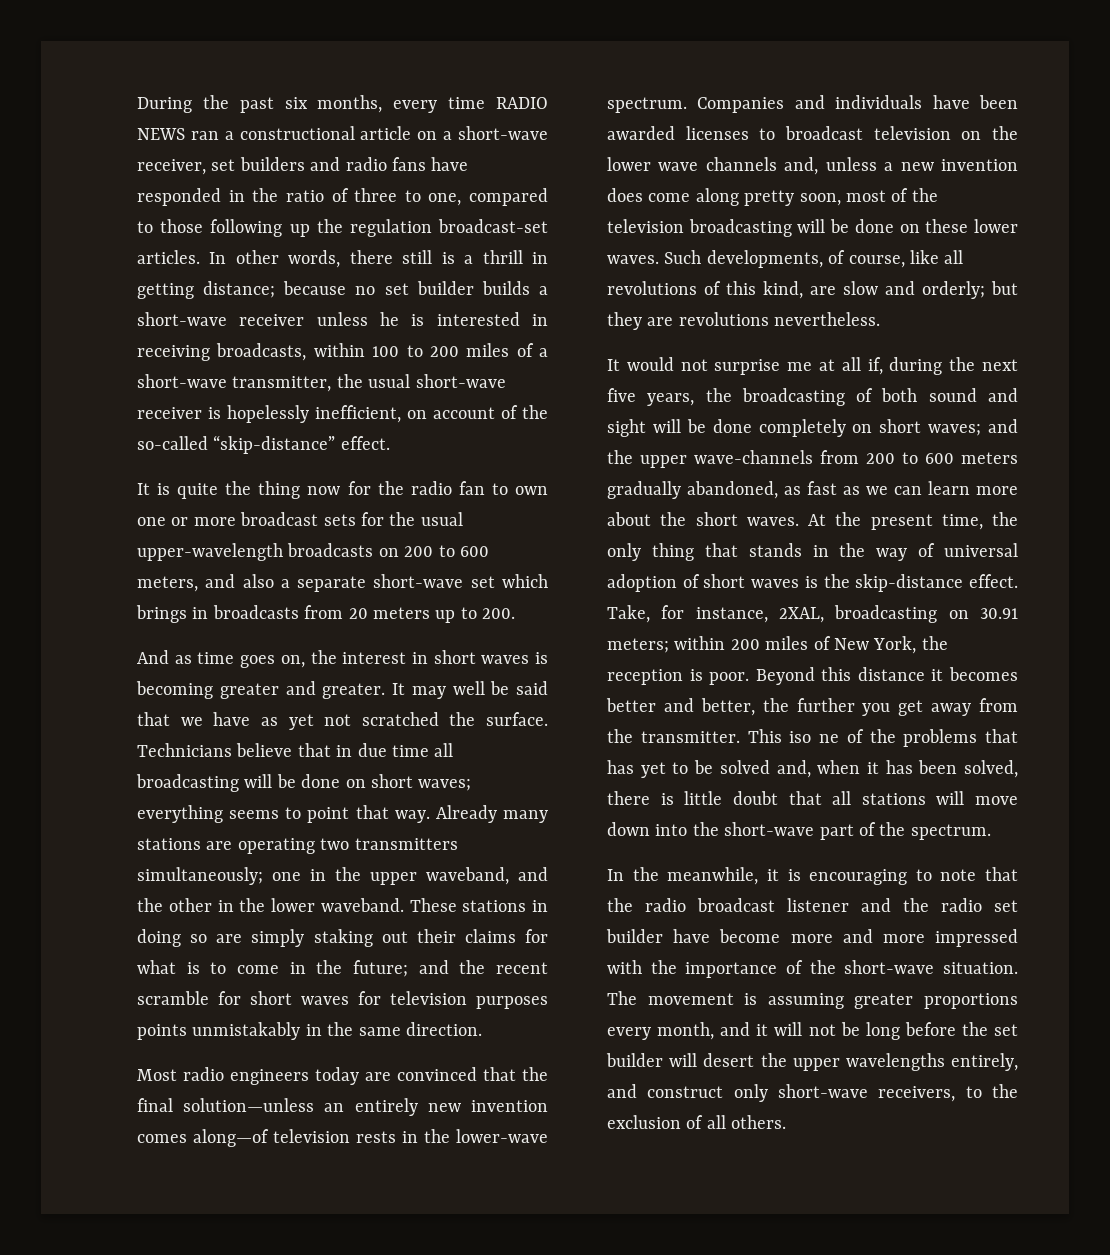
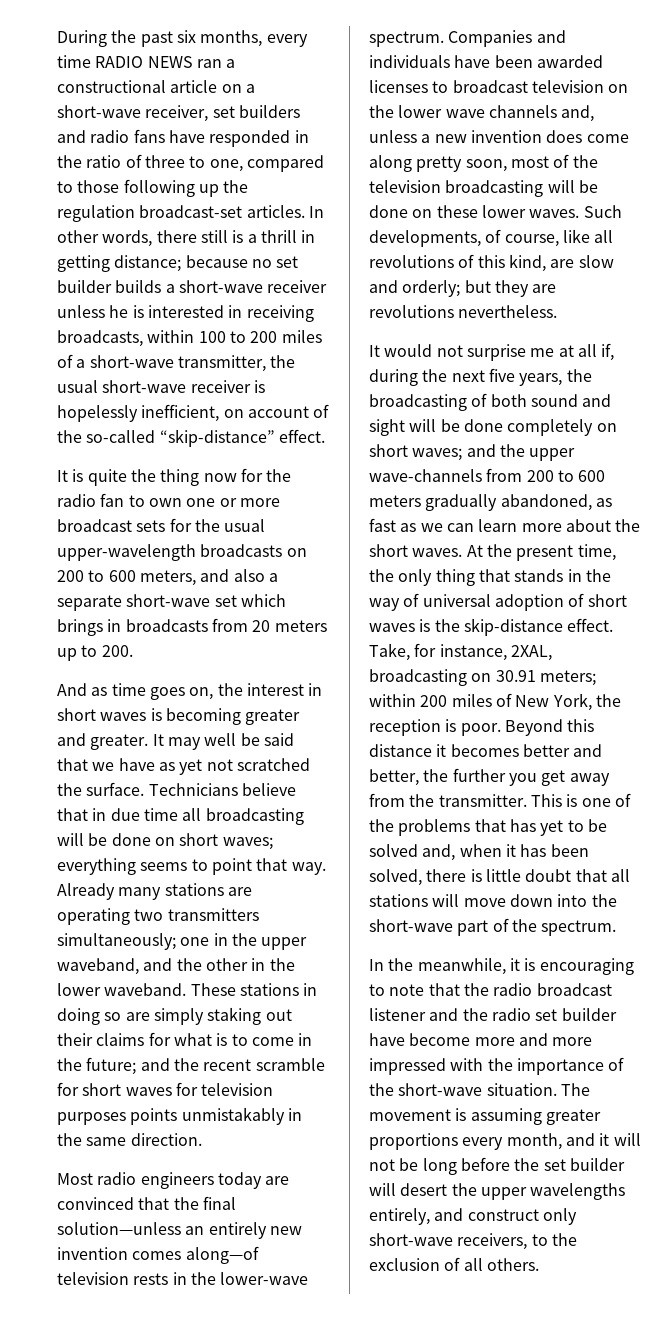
[789,731,839,743] iso ne -> [566,794,611,807] is one

